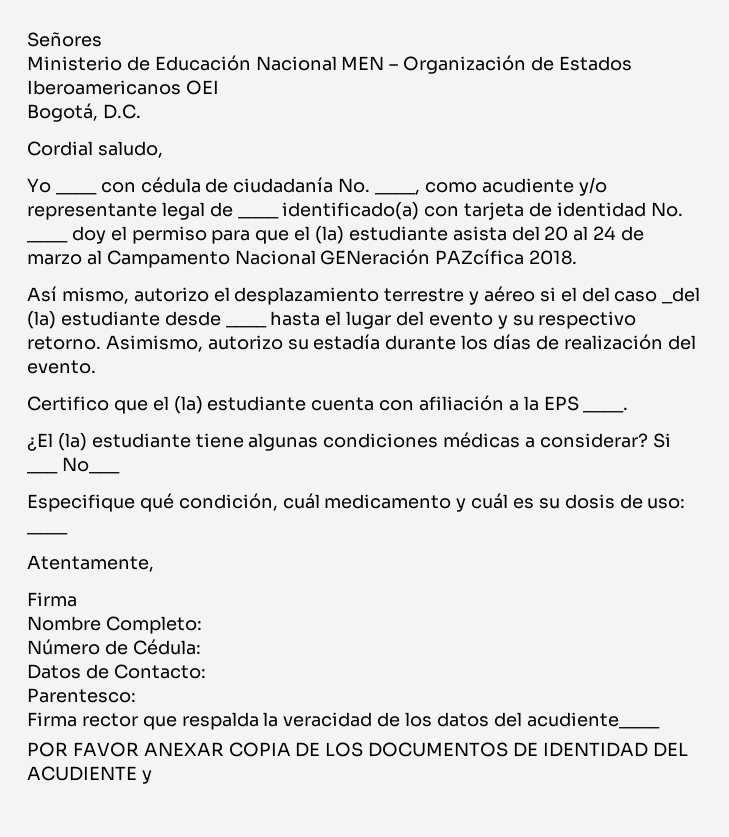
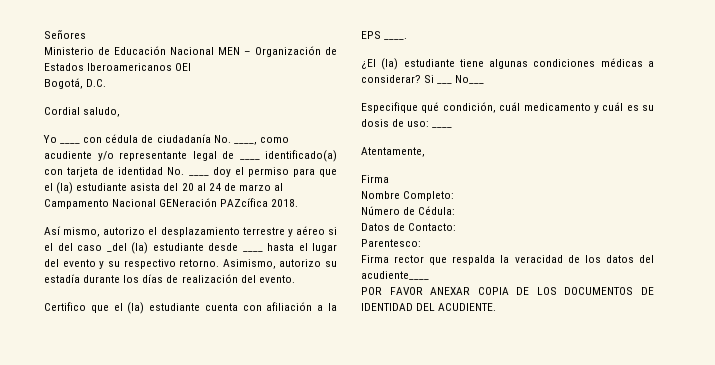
[27,766,152,784] ACUDIENTE y -> [438,303,497,311] ACUDIENTE.

